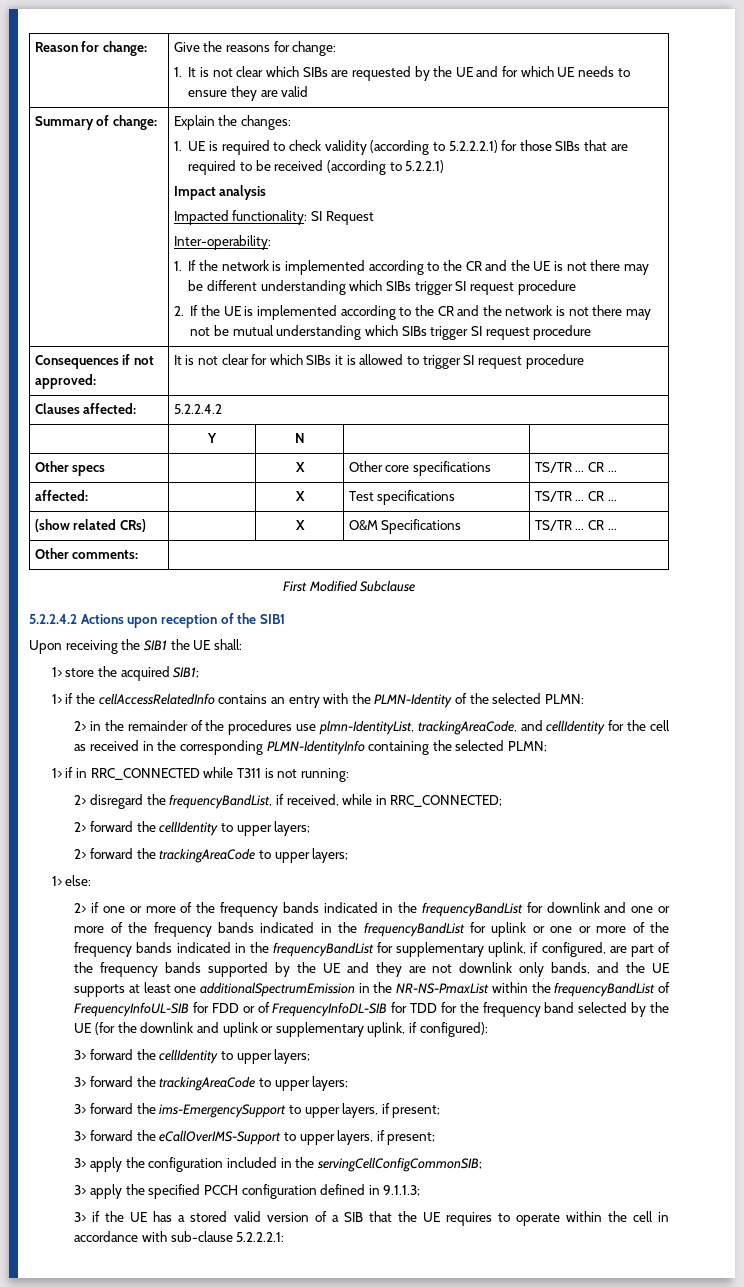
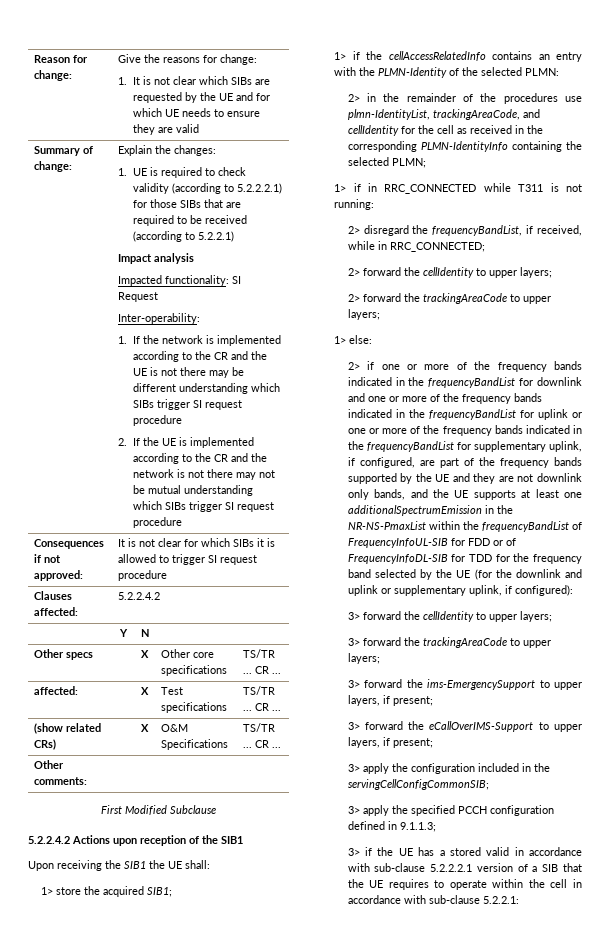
(261, 1216) none -> [514,847,582,856] [347,863,473,872] in accordance with sub-clause 5.2.2.2.1
[236,1232,285,1242] 5.2.2.2.1: -> [482,896,519,904] 5.2.2.1:

